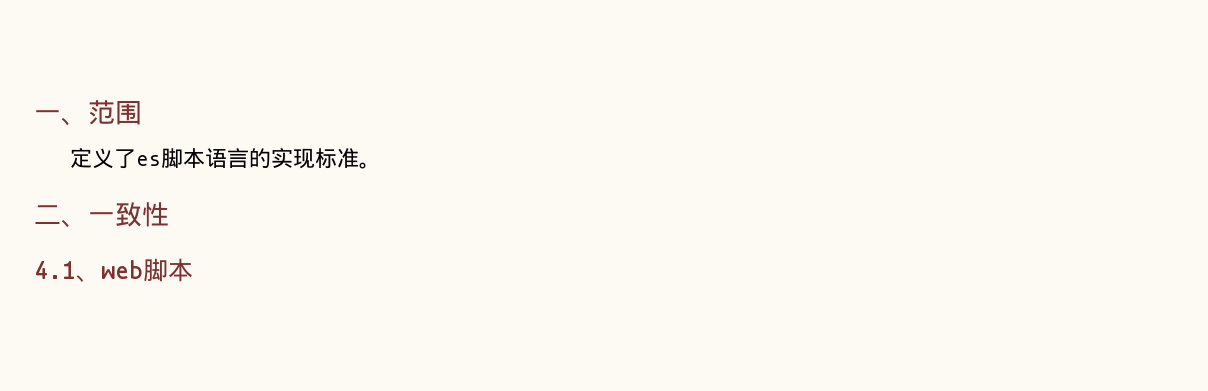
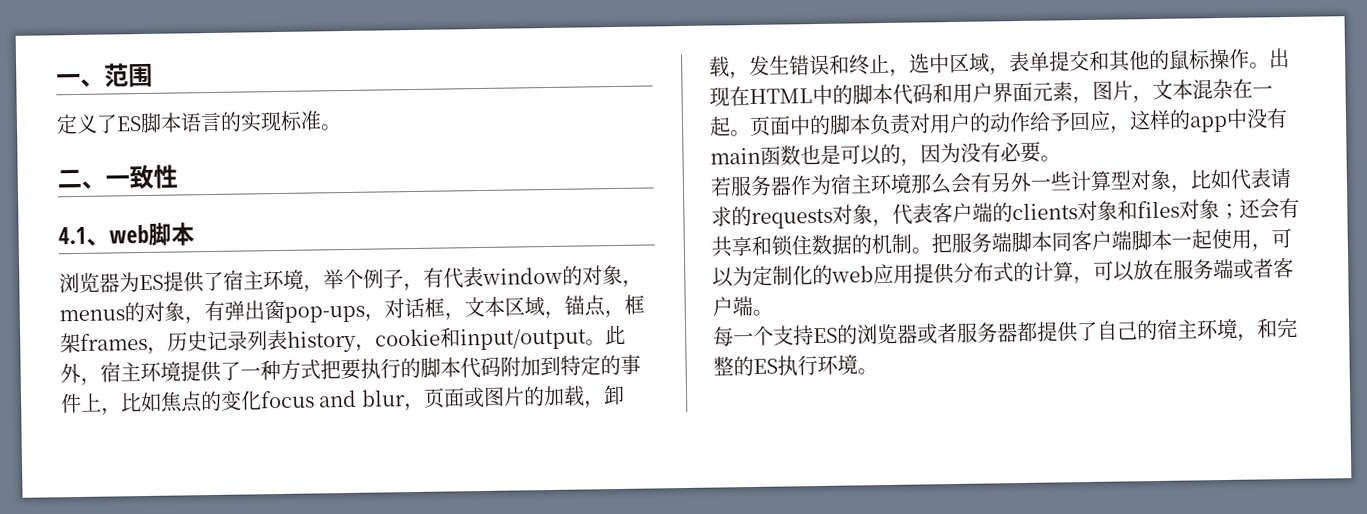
[136,155,162,166] es -> [116,116,142,132] ES
(193, 270) none -> [59,264,643,294] [59,294,645,325] [60,324,626,355] [60,354,641,386] [60,384,625,416] [709,47,1290,80] [709,78,1273,107] [709,108,1288,137] [710,141,1061,167] [710,167,1292,197] [711,197,1300,229] [711,227,1292,258] [712,257,1294,288] [712,295,773,317] [713,317,1298,347] [713,354,878,377] // 浏览器为ES提供了宿主环境，举个例子，有代表window的对象，menus的对象，有弹出窗pop-ups，对话框，文本区域，锚点，框架frames，历史记录列表history，cookie和input/output。此外，宿主环境提供了一种方式把要执行的脚本代码附加到特定的事件上，比如焦点的变化focus and blur，页面或图片的加载，卸载，发生错误和终止，选中区域，表单提交和其他的鼠标操作。出现在HTML中的脚本代码和用户界面元素，图片，文本混杂在一起。页面中的脚本负责对用户的动作给予回应，这样的app中没有main函数也是可以的，因为没有必要。 // 若服务器作为宿主环境那么会有另外一些计算型对象，比如代表请求的requests对象，代表客户端的clients对象和files对象；还会有共享和锁住数据的机制。把服务端脚本同客户端脚本一起使用，可以为定制化的web应用提供分布式的计算，可以放在服务端或者客户端。 // 每一个支持ES的浏览器或者服务器都提供了自己的宿主环境，和完整的ES执行环境。

